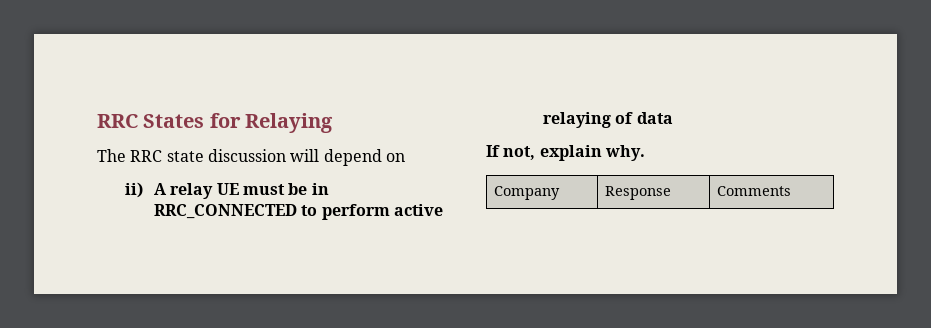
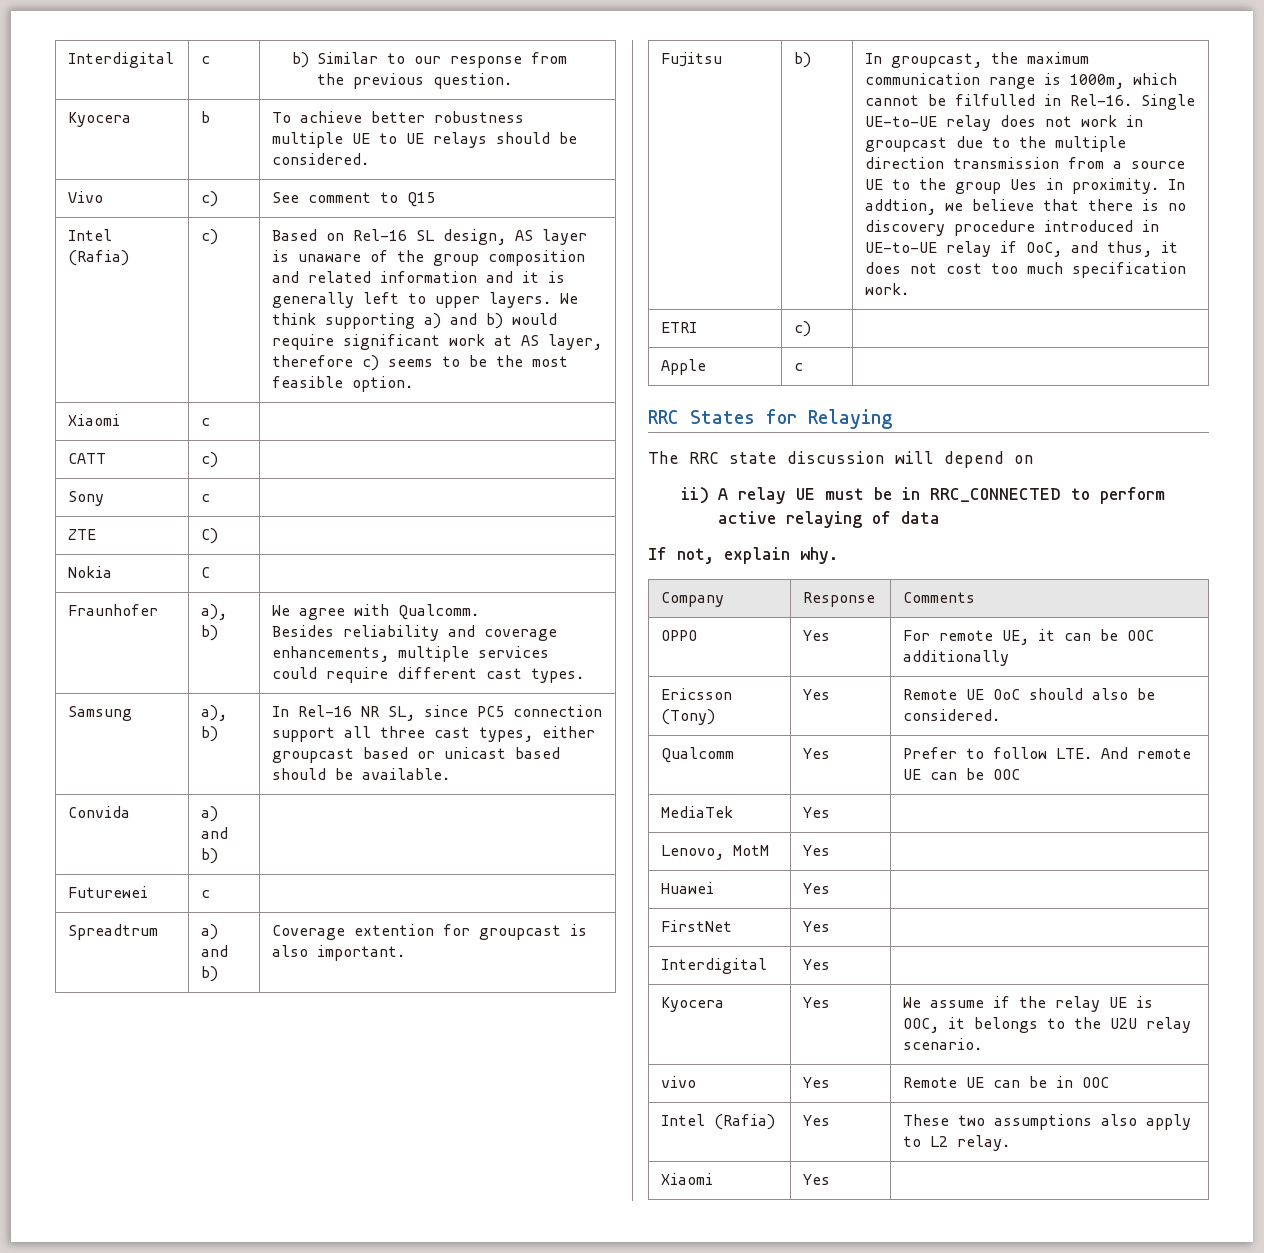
(97, 121) none -> [68,52,175,68] [201,56,211,64] [292,52,568,68] [317,73,513,89] [68,112,132,127] [201,111,211,123] [272,111,525,123] [272,132,578,148] [272,153,370,165] [68,191,104,203] [201,191,219,207] [272,192,436,207] [68,229,113,241] [68,250,130,266] [201,229,219,245] [272,229,588,245] [272,250,586,266] [272,271,566,283] [272,292,579,308] [272,313,558,329] [272,334,603,350] [272,355,569,371] [272,376,414,392] [68,414,121,426] [201,418,211,426] [68,453,107,464] [201,452,219,468] [68,491,105,506] [201,494,211,502] [68,529,97,540] [201,528,219,544] [68,566,113,578] [201,567,211,578] [68,604,159,616] [201,604,228,620] [201,625,219,641] [272,604,480,620] [272,625,558,641] [272,646,550,662] [272,667,585,683] [68,706,133,721] [201,705,228,721] [201,726,219,742] [272,705,603,721] [272,726,596,742] [272,747,561,763] [272,768,451,780] [68,806,131,818] [201,806,219,822] [201,827,229,839] [201,848,219,864] [68,886,149,898] [201,890,211,898] [68,924,159,940] [201,924,219,940] [201,945,229,957] [201,966,219,982] [272,924,588,940] [272,945,406,961] [661,52,723,67] [794,52,812,68] [865,52,1090,68] [865,73,1178,89] [865,94,1196,110] [865,115,1144,131] [865,136,1127,152] [865,157,1186,169] [865,178,1186,194] [865,199,1187,215] [865,220,1160,236] [865,241,1179,257] [865,262,1187,278] [865,283,910,295] [661,322,698,333] [794,321,812,337] [661,359,707,375] [794,363,804,371] Interdigital | c | b) Similar to our response from the previous question. // Kyocera | b | To achieve better robustness multiple UE to UE relays should be considered. // Vivo | c) | See comment to Q15 // Intel (Rafia) | c) | Based on Rel-16 SL design, AS layer is unaware of the group composition and related information and it is generally left to upper layers. We think supporting a) and b) would require significant work at AS layer, therefore c) seems to be the most feasible option. // Xiaomi | c | // CATT | c) | // Sony | c | // ZTE | C) | // Nokia | C | // Fraunhofer | a), b) | We agree with Qualcomm. // Besides reliability and coverage enhancements, multiple services could require different cast types. // Samsung | a), b) | In Rel-16 NR SL, since PC5 connection support all three cast types, either groupcast based or unicast based should be available. // Convida | a) and b) | // Futurewei | c | // Spreadtrum | a) and b) | Coverage extention for groupcast is also important. // Fujitsu | b) | In groupcast, the maximum communication range is 1000m, which cannot be filfulled in Rel-16. Single UE-to-UE relay does not work in groupcast due to the multiple direction transmission from a source UE to the group Ues in proximity. In addtion, we believe that there is no discovery procedure introduced in UE-to-UE relay if OoC, and thus, it does not cost too much specification work. // ETRI | c) | // Apple | c | //
(792, 191) none -> [661,630,698,641] [803,630,831,641] [903,629,1155,645] [903,650,1010,666] [661,688,733,700] [661,709,716,725] [803,689,831,700] [903,688,1156,700] [903,709,1001,721] [661,747,735,763] [803,748,831,759] [903,747,1192,759] [903,768,1021,780] [661,806,734,818] [803,807,831,818] [661,845,770,860] [803,845,831,856] [661,882,715,894] [803,883,831,894] [661,920,733,932] [803,921,831,932] [661,958,768,974] [803,959,831,970] [661,997,725,1012] [803,997,831,1008] [903,996,1154,1012] [903,1017,1192,1033] [903,1038,983,1050] [661,1076,697,1088] [803,1077,831,1088] [903,1076,1110,1088] [661,1114,776,1130] [803,1115,831,1126] [903,1114,1192,1130] [903,1135,1011,1151] [661,1173,714,1185] [803,1174,831,1185] // OPPO | Yes | For remote UE, it can be OOC additionally // Ericsson (Tony) | Yes | Remote UE OoC should also be considered. // Qualcomm | Yes | Prefer to follow LTE. And remote UE can be OOC // MediaTek | Yes | // Lenovo, MotM | Yes | // Huawei | Yes | // FirstNet | Yes | // Interdigital | Yes | // Kyocera | Yes | We assume if the relay UE is OOC, it belongs to the U2U relay scenario. // vivo | Yes | Remote UE can be in OOC // Intel (Rafia) | Yes | These two assumptions also apply to L2 relay. // Xiaomi | Yes |

